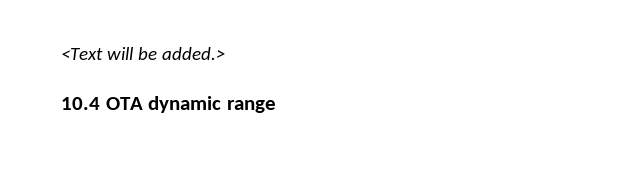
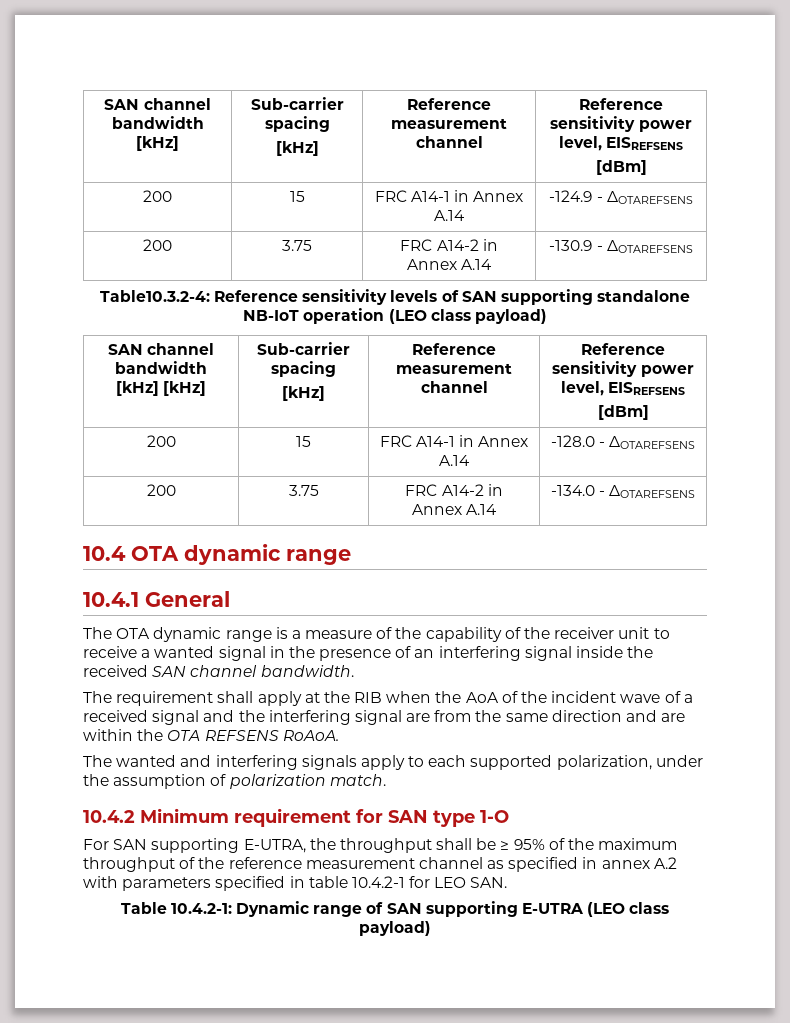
[61,47,225,60] [61,96,276,113] <Text will be added.> // 10.4 OTA dynamic range -> [104,98,211,110] [111,116,204,129] [136,136,179,151] [250,97,344,110] [264,116,330,132] [275,141,319,156] [407,98,491,110] [391,118,507,129] [415,136,483,148] [579,98,663,110] [550,116,692,132] [558,136,684,151] [595,160,647,175] [143,190,172,202] [289,191,305,202] [374,190,524,202] [434,210,465,221] [549,190,693,204] [143,239,172,251] [282,240,312,251] [400,239,498,251] [406,259,493,270] [549,240,693,253] [99,289,691,305] [243,308,547,324] [107,343,215,355] [115,361,207,374] [115,381,207,396] [257,342,350,355] [271,361,336,377] [282,386,325,401] [412,343,496,355] [396,363,512,374] [420,381,488,393] [581,343,665,355] [552,361,694,377] [560,381,686,396] [597,405,649,420] [146,435,176,447] [296,436,311,447] [379,435,529,447] [439,455,470,466] [550,435,696,449] [146,484,176,496] [288,485,319,496] [405,484,503,496] [411,504,498,515] [550,485,696,498] [83,544,351,565] [83,591,230,607] [83,627,670,642] [83,646,654,661] [83,665,354,677] [83,691,693,706] [83,710,686,725] [83,729,339,741] [83,755,703,770] [83,774,386,789] [83,808,509,827] [83,838,678,853] [83,857,677,872] [83,876,508,891] [120,901,670,917] [359,921,431,936] SAN channel bandwidth [kHz] | Sub-carrier spacing // [kHz] | Reference measurement channel | Reference sensitivity power level, EISREFSENS // [dBm] // 200 | 15 | FRC A14-1 in Annex A.14 | -124.9 - ΔOTAREFSENS // 200 | 3.75 | FRC A14-2 in Annex A.14 | -130.9 - ΔOTAREFSENS // Table10.3.2-4: Reference sensitivity levels of SAN supporting standalone NB-IoT operation (LEO class payload) // SAN channel bandwidth [kHz] [kHz] | Sub-carrier spacing // [kHz] | Reference measurement channel | Reference sensitivity power level, EISREFSENS // [dBm] // 200 | 15 | FRC A14-1 in Annex A.14 | -128.0 - ΔOTAREFSENS // 200 | 3.75 | FRC A14-2 in Annex A.14 | -134.0 - ΔOTAREFSENS // 10.4 OTA dynamic range // 10.4.1 General // The OTA dynamic range is a measure of the capability of the receiver unit to receive a wanted signal in the presence of an interfering signal inside the received SAN channel bandwidth. // The requirement shall apply at the RIB when the AoA of the incident wave of a received signal and the interfering signal are from the same direction and are within the OTA REFSENS RoAoA. // The wanted and interfering signals apply to each supported polarization, under the assumption of polarization match. // 10.4.2 Minimum requirement for SAN type 1-O // For SAN supporting E-UTRA, the throughput shall be ≥ 95% of the maximum throughput of the reference measurement channel as specified in annex A.2 with parameters specified in table 10.4.2-1 for LEO SAN. // Table 10.4.2-1: Dynamic range of SAN supporting E-UTRA (LEO class payload)

